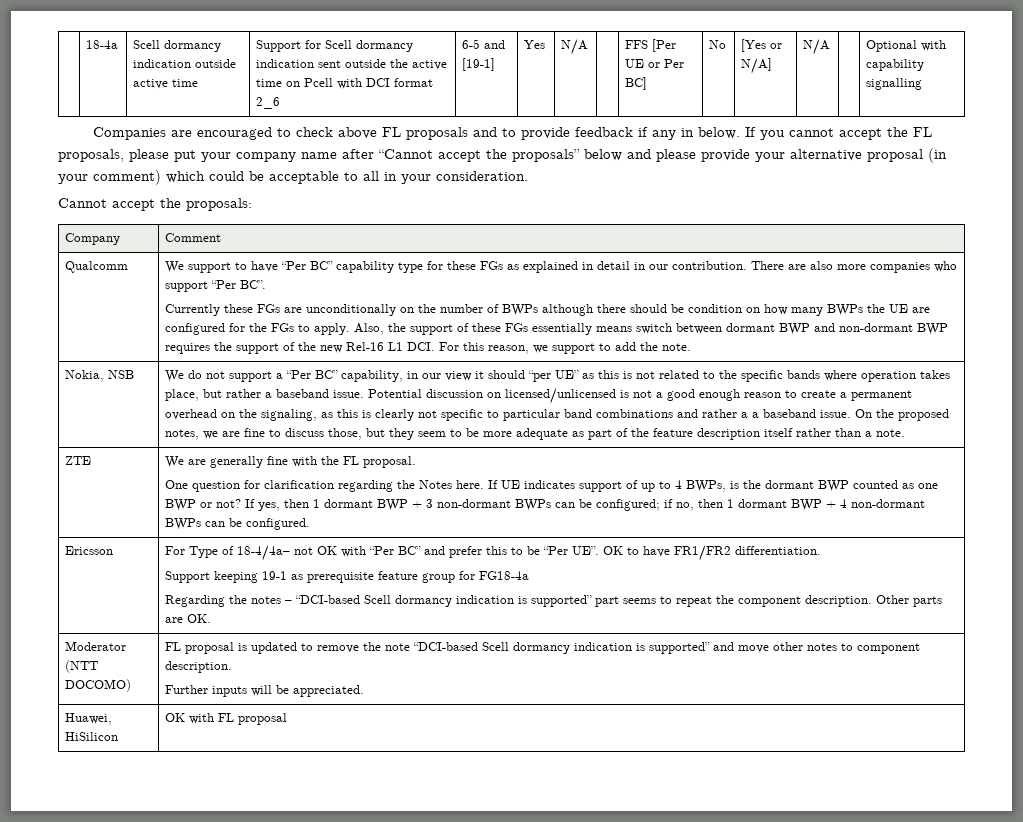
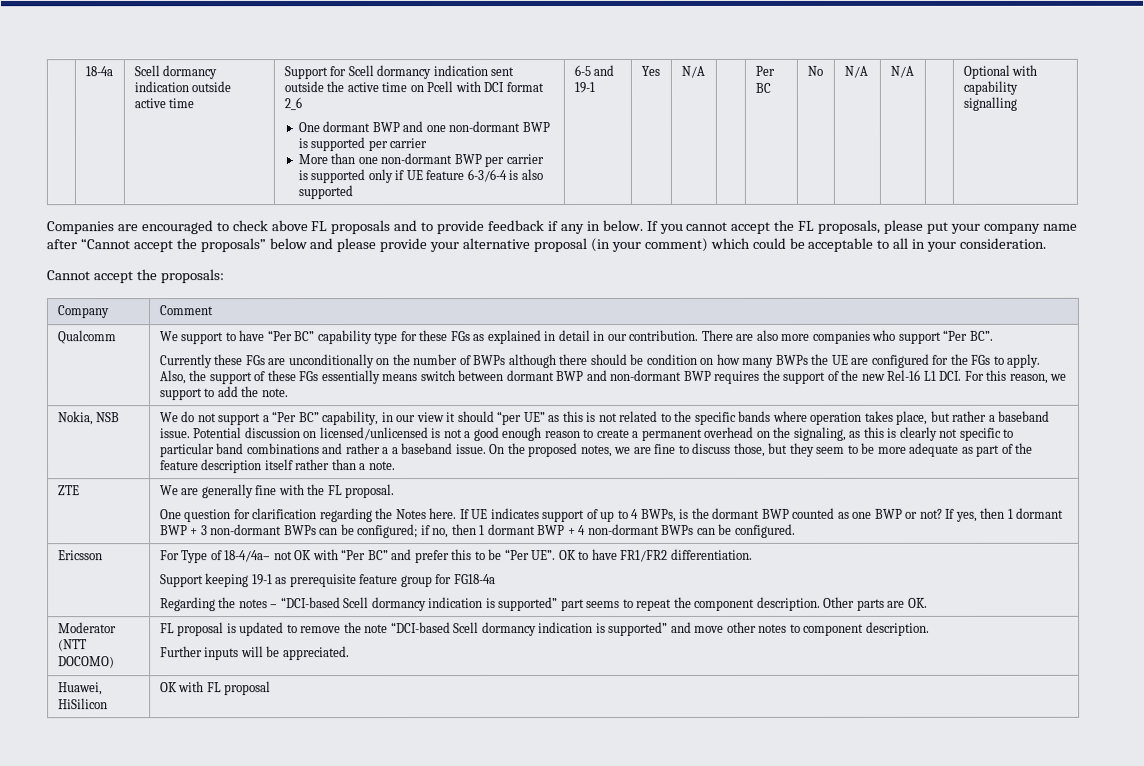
(281, 103) none -> [297,121,550,133] [297,137,428,152] [297,153,544,168] [297,169,543,184] [297,185,353,200] // One dormant BWP and one non-dormant BWP is supported per carrier // More than one non-dormant BWP per carrier is supported only if UE feature 6-3/6-4 is also supported
[462,58,496,71] [19-1] -> [573,81,595,93] 19-1
[625,39,677,52] [625,59,685,68] [625,77,648,90] [709,40,727,49] [741,39,783,52] [741,58,773,74] FFS [Per UE or Per BC] | No | [Yes or N/A] -> [754,65,775,76] [754,82,771,93] [806,65,823,76] [843,65,868,78] Per BC | No | N/A

